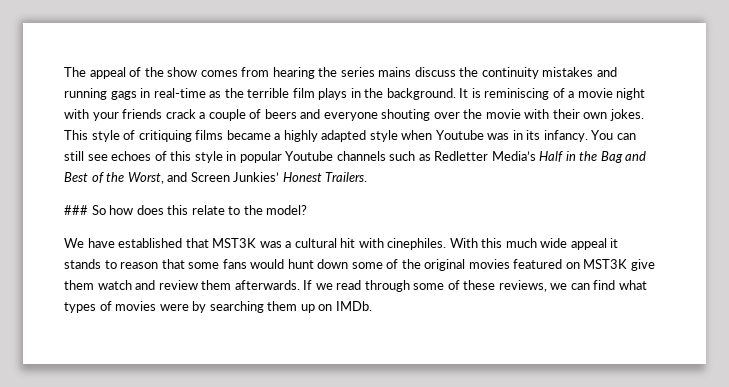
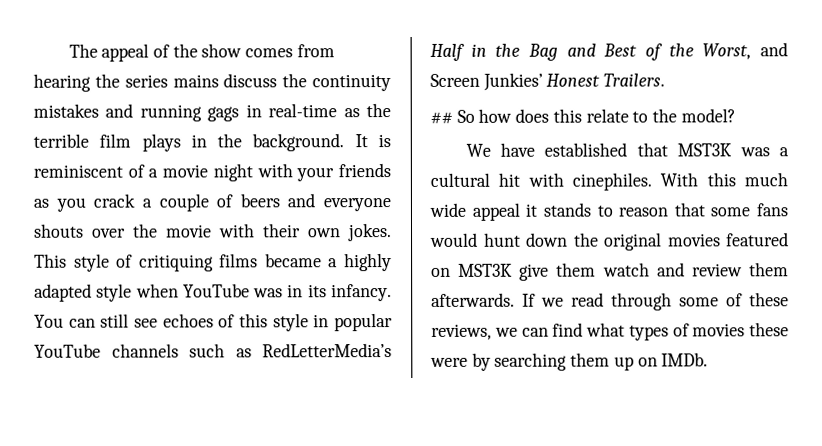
[484,88,550,100] reminiscing -> [33,164,123,178] reminiscent
(163, 114) none -> [33,197,86,212] as you
[381,109,431,121] shouting -> [34,223,84,238] shouts
[435,130,484,140] Youtube -> [182,283,250,298] YouTube
[285,151,334,161] Youtube -> [34,343,101,358] YouTube
[434,151,536,161] Redletter Media’s -> [262,343,392,358] RedLetterMedia’s
[64,205,88,215] ### -> [430,111,453,124] ##
[351,259,399,269] some of -> (568, 239) none
(157, 306) none -> [749,322,789,337] these

